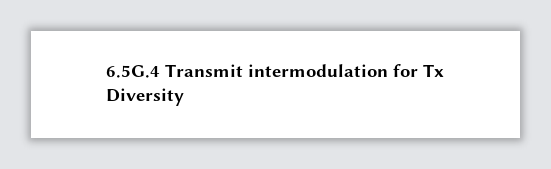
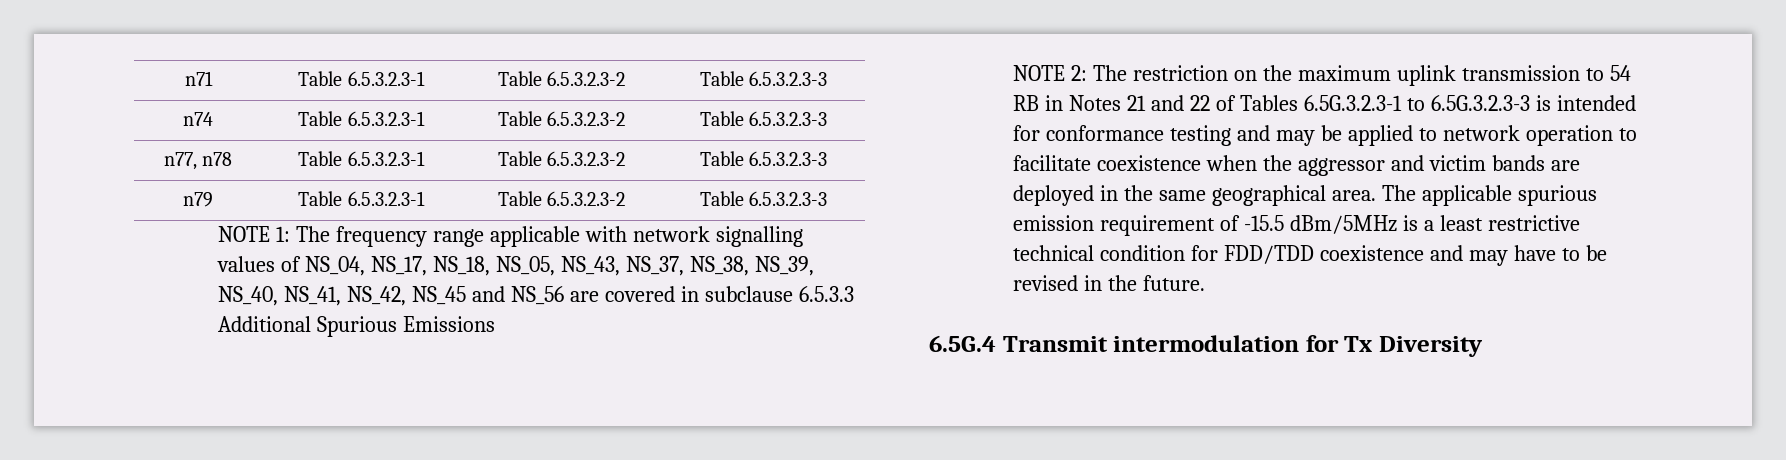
(106, 71) none -> [184,71,213,86] [298,71,425,86] [497,71,626,86] [699,71,828,86] [183,112,213,126] [298,111,425,126] [497,111,626,126] [699,111,828,126] [163,152,233,170] [298,151,425,166] [497,151,626,166] [699,151,828,166] [183,192,213,207] [298,191,425,206] [497,191,626,206] [699,191,828,206] [218,226,803,247] [217,256,814,276] [218,286,854,306] [218,316,496,337] [1013,65,1631,86] [1013,95,1636,111] [1013,125,1637,146] [1013,155,1580,176] [1013,185,1597,206] [1013,215,1580,236] [1013,245,1607,266] [1013,275,1206,291] n71 | Table 6.5.3.2.3-1 | Table 6.5.3.2.3-2 | Table 6.5.3.2.3-3 // n74 | Table 6.5.3.2.3-1 | Table 6.5.3.2.3-2 | Table 6.5.3.2.3-3 // n77, n78 | Table 6.5.3.2.3-1 | Table 6.5.3.2.3-2 | Table 6.5.3.2.3-3 // n79 | Table 6.5.3.2.3-1 | Table 6.5.3.2.3-2 | Table 6.5.3.2.3-3 // NOTE 1: The frequency range applicable with network signalling values of NS_04, NS_17, NS_18, NS_05, NS_43, NS_37, NS_38, NS_39, NS_40, NS_41, NS_42, NS_45 and NS_56 are covered in subclause 6.5.3.3 Additional Spurious Emissions // NOTE 2: The restriction on the maximum uplink transmission to 54 RB in Notes 21 and 22 of Tables 6.5G.3.2.3-1 to 6.5G.3.2.3-3 is intended for conformance testing and may be applied to network operation to facilitate coexistence when the aggressor and victim bands are deployed in the same geographical area. The applicable spurious emission requirement of -15.5 dBm/5MHz is a least restrictive technical condition for FDD/TDD coexistence and may have to be revised in the future. //

